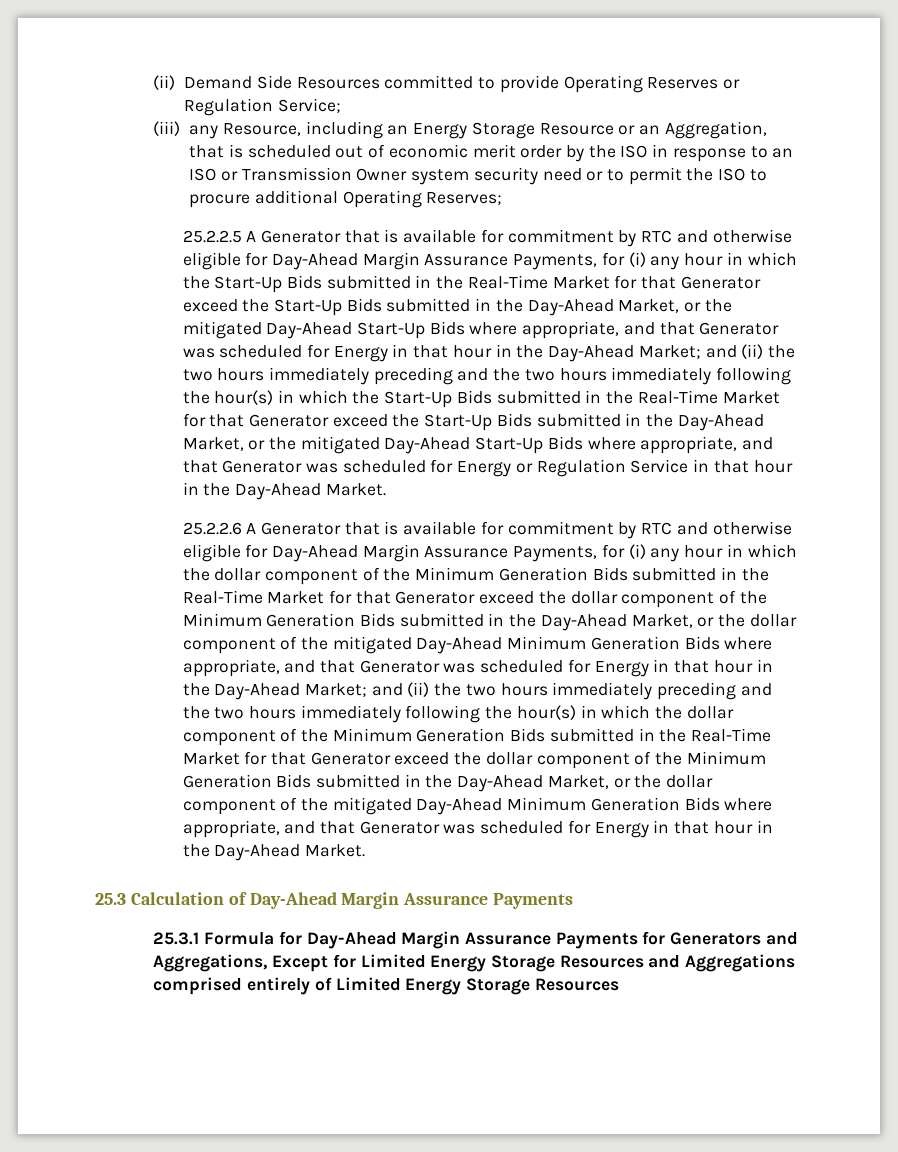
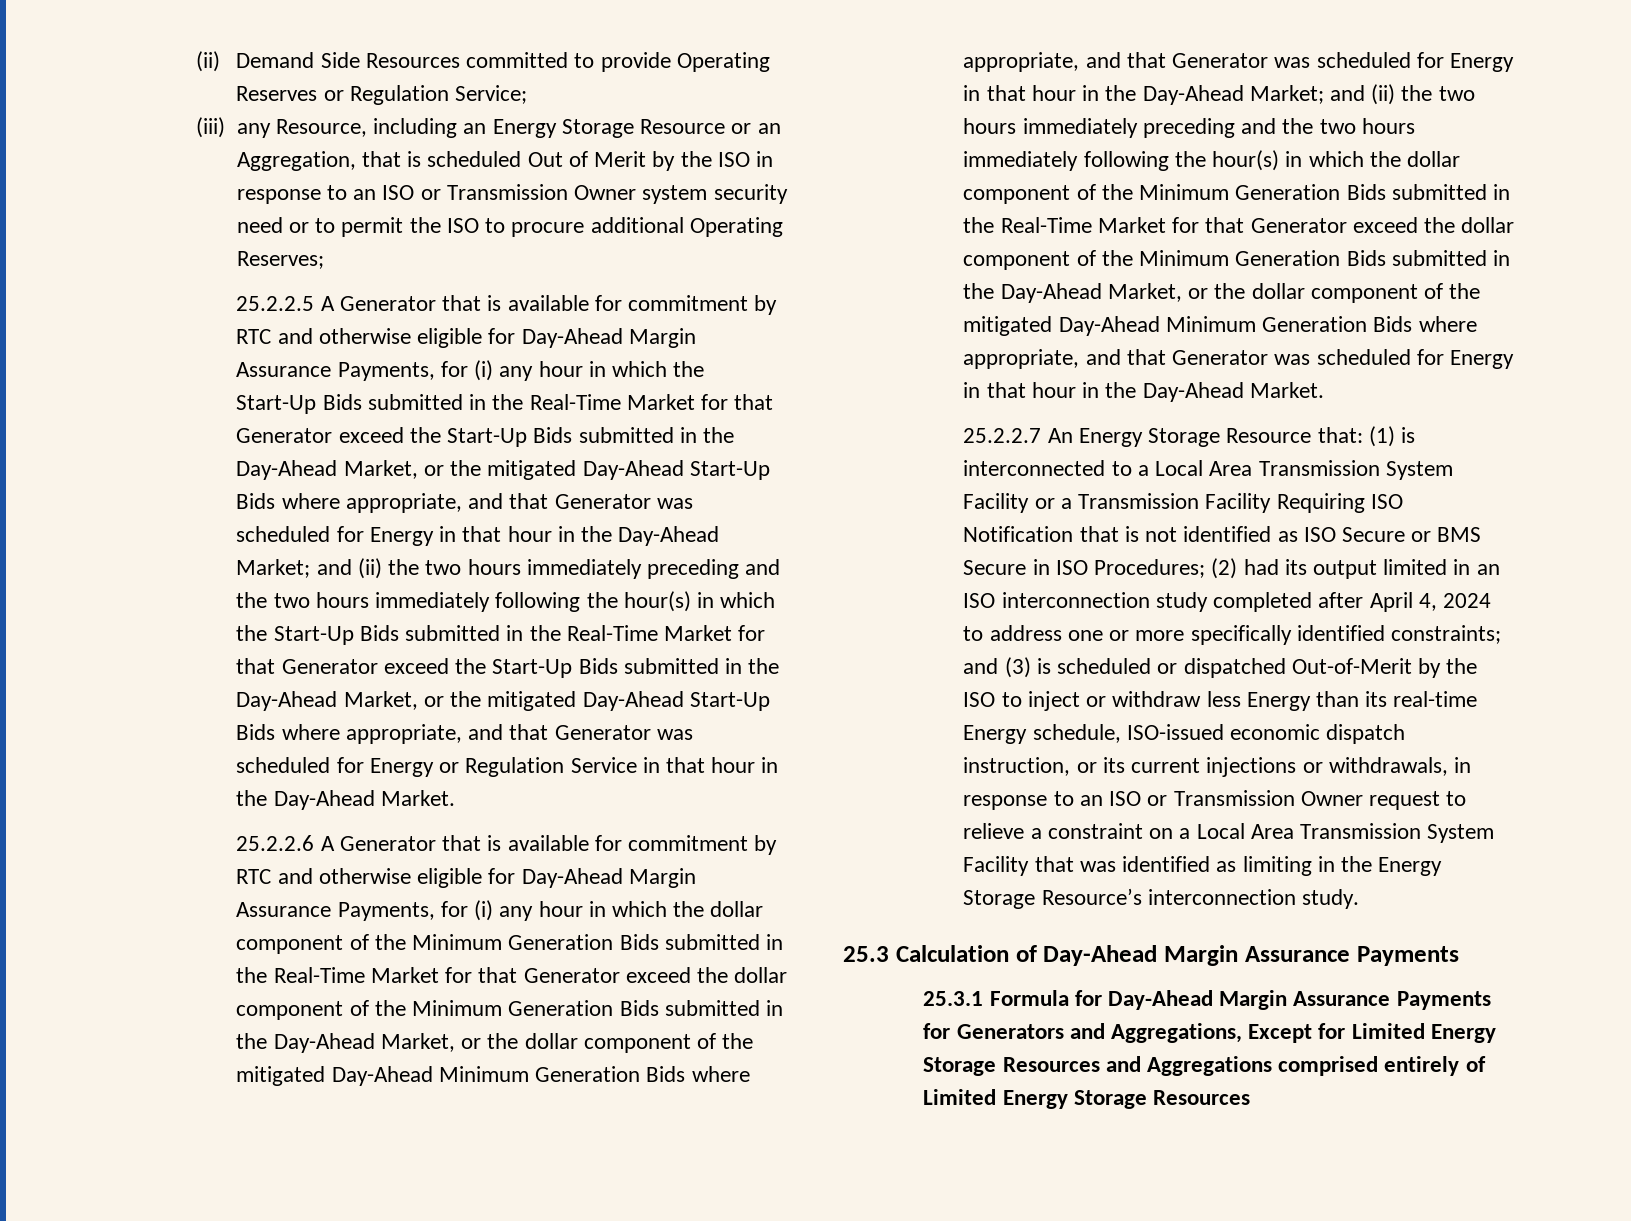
[335,144,563,158] out of economic merit order -> [527,151,647,167] Out of Merit
(366, 850) none -> [963,426,1415,447] [963,460,1453,480] [963,493,1403,513] [963,526,1482,542] [963,558,1500,579] [963,592,1491,612] [963,625,1501,645] [963,657,1478,678] [963,691,1478,711] [963,724,1406,744] [963,757,1471,777] [963,790,1467,810] [963,823,1495,843] [963,856,1443,876] [963,888,1360,909] // 25.2.2.7 An Energy Storage Resource that: (1) is interconnected to a Local Area Transmission System Facility or a Transmission Facility Requiring ISO Notification that is not identified as ISO Secure or BMS Secure in ISO Procedures; (2) had its output limited in an ISO interconnection study completed after April 4, 2024 to address one or more specifically identified constraints; and (3) is scheduled or dispatched Out-of-Merit by the ISO to inject or withdraw less Energy than its real-time Energy schedule, ISO-issued economic dispatch instruction, or its current injections or withdrawals, in response to an ISO or Transmission Owner request to relieve a constraint on a Local Area Transmission System Facility that was identified as limiting in the Energy Storage Resource’s interconnection study.

